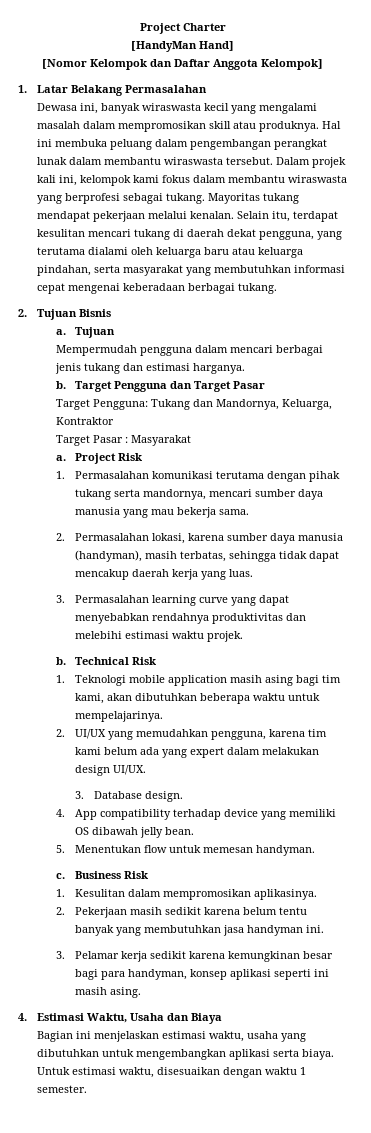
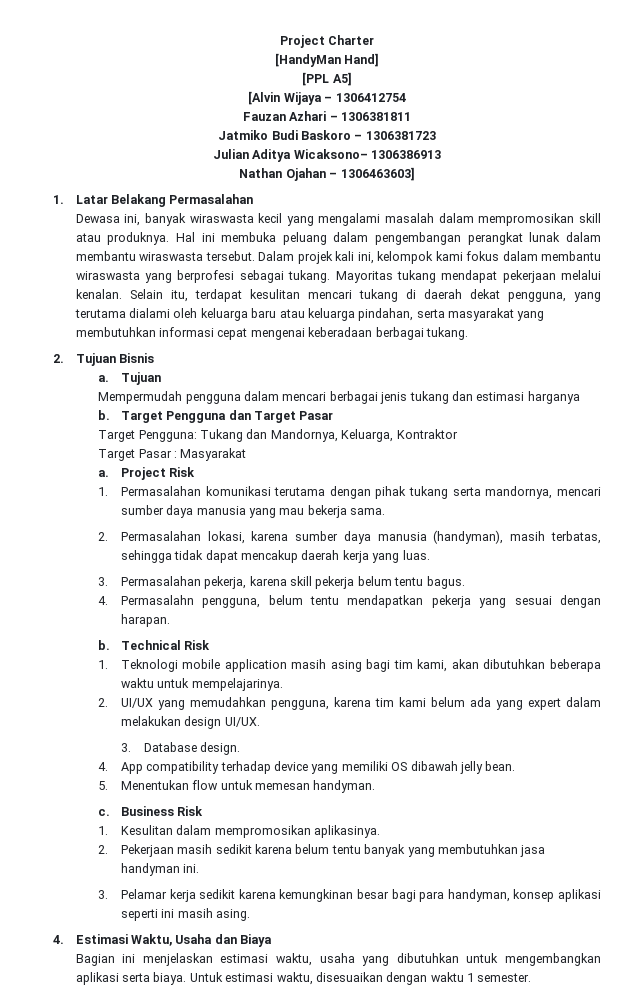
[42,59,323,70] [Nomor Kelompok dan Daftar Anggota Kelompok] -> [302,72,352,86] [248,91,406,105] [242,111,412,121] [218,130,436,140] [212,149,442,162] [239,167,415,181] [PPL A5] // [Alvin Wijaya – 1306412754 // Fauzan Azhari – 1306381811 // Jatmiko Budi Baskoro – 1306381723 // Julian Aditya Wicaksono– 1306386913 // Nathan Ojahan – 1306463603]
[192,363,245,374] harganya. -> [527,391,580,404] harganya
[151,595,289,606] [74,613,306,624] [74,631,243,642] learning curve yang dapat menyebabkan rendahnya produktivitas dan melebihi estimasi waktu projek. -> [204,576,465,589] [98,595,601,608] [120,614,170,627] pekerja, karena skill pekerja belum tentu bagus. // 4. Permasalahn pengguna, belum tentu mendapatkan pekerja yang sesuai dengan harapan.

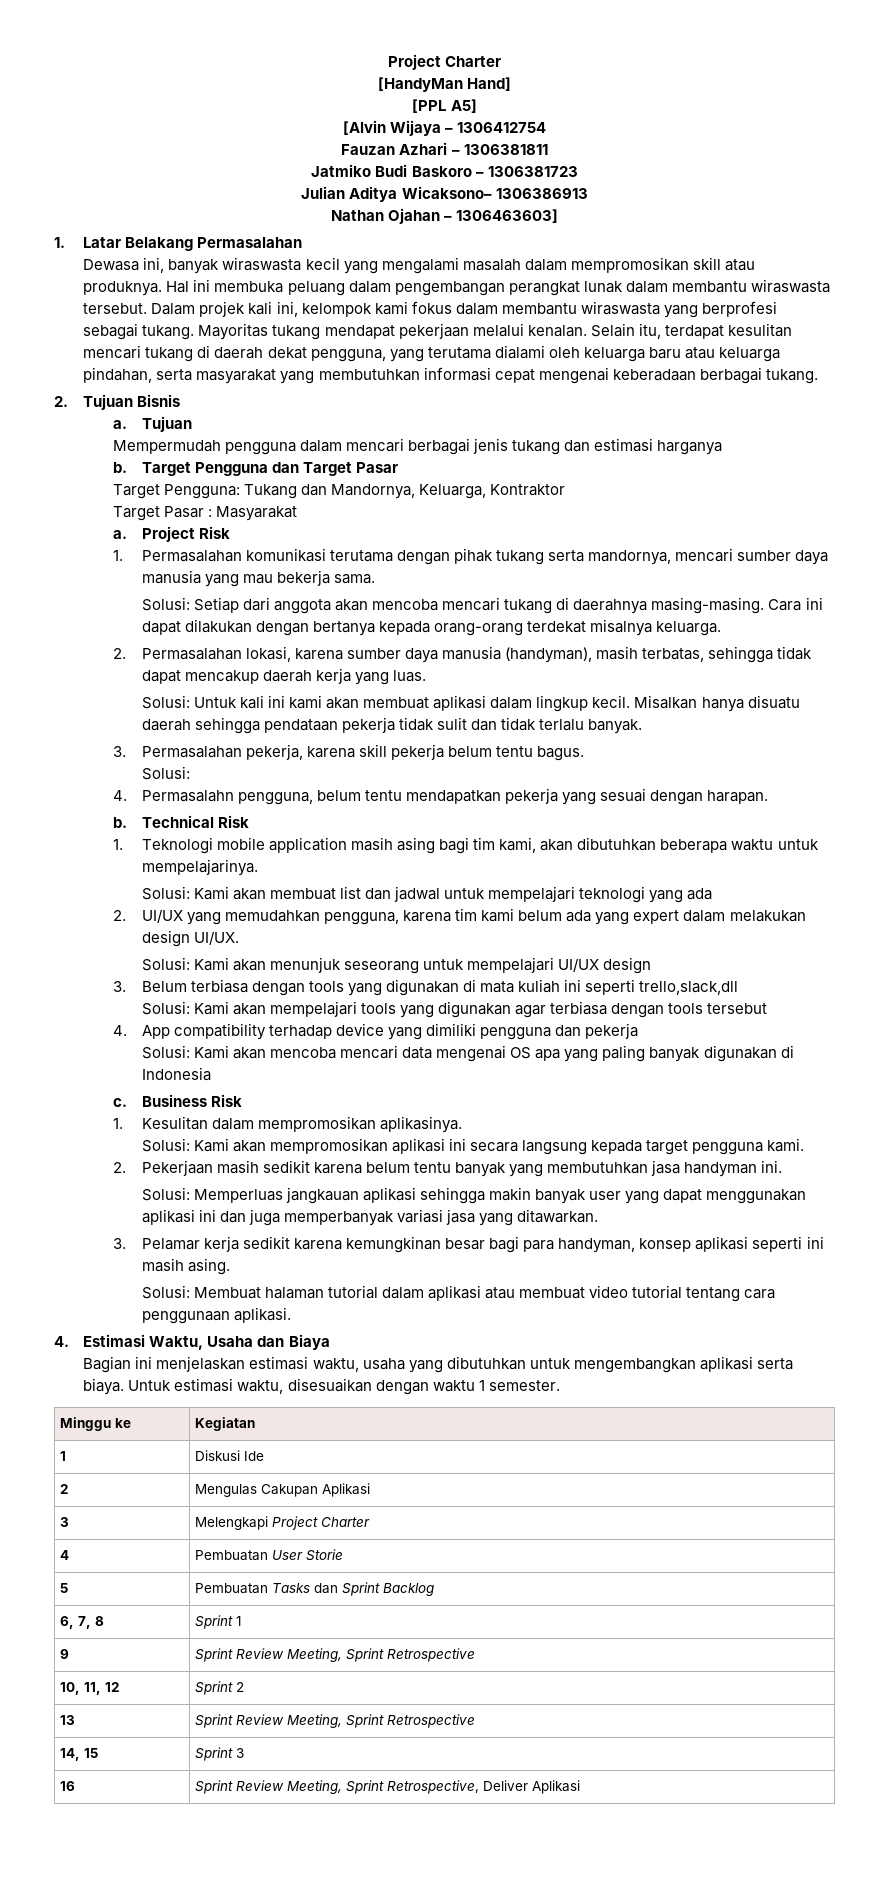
(386, 511) none -> [141,597,823,614] [141,619,722,636] // Solusi: Setiap dari anggota akan mencoba mencari tukang di daerahnya masing-masing. Cara ini dapat dilakukan dengan bertanya kepada orang-orang terdekat misalnya keluarga.
(430, 555) none -> [141,695,800,712] [141,717,643,734] // Solusi: Untuk kali ini kami akan membuat aplikasi dalam lingkup kecil. Misalkan hanya disuatu daerah sehingga pendataan pekerja tidak sulit dan tidak terlalu banyak.
(465, 582) none -> [141,766,190,780] // Solusi:
(283, 684) none -> [141,886,713,903] // Solusi: Kami akan membuat list dan jadwal untuk mempelajari teknologi yang ada
[120,742,240,755] 3. Database design. -> [141,957,652,974] [112,979,739,996] [141,1001,768,1018] Solusi: Kami akan menunjuk seseorang untuk mempelajari UI/UX design // 3. Belum terbiasa dengan tools yang digunakan di mata kuliah ini seperti trello,slack,dll // Solusi: Kami akan mempelajari tools yang digunakan agar terbiasa dengan tools tersebut
[341,761,516,774] [98,780,376,793] memiliki OS dibawah jelly bean. // 5. Menentukan flow untuk memesan handyman. -> [426,1023,639,1040] [141,1045,794,1062] [141,1067,211,1081] dimiliki pengguna dan pekerja // Solusi: Kami akan mencoba mencari data mengenai OS apa yang paling banyak digunakan di Indonesia
(381, 831) none -> [141,1138,805,1155] // Solusi: Kami akan mempromosikan aplikasi ini secara langsung kepada target pengguna kami.
(200, 868) none -> [141,1187,807,1204] [141,1209,599,1226] // Solusi: Memperluas jangkauan aplikasi sehingga makin banyak user yang dapat menggunakan aplikasi ini dan juga memperbanyak variasi jasa yang ditawarkan.
(251, 915) none -> [141,1285,776,1302] [141,1307,291,1324] // Solusi: Membuat halaman tutorial dalam aplikasi atau membuat video tutorial tentang cara penggunaan aplikasi.
(532, 977) none -> [60,1417,132,1431] [195,1417,256,1431] [60,1451,67,1461] [195,1450,265,1461] [60,1484,70,1494] [195,1483,371,1497] [60,1517,70,1527] [195,1516,371,1530] [60,1550,70,1560] [195,1549,344,1561] [60,1583,69,1593] [195,1582,435,1596] [60,1616,105,1629] [195,1615,242,1629] [60,1649,70,1659] [195,1648,476,1662] [60,1682,121,1695] [195,1681,245,1695] [60,1715,76,1725] [195,1714,476,1728] [60,1748,99,1761] [195,1747,245,1761] [60,1781,76,1791] [195,1780,581,1794] // Minggu ke | Kegiatan // 1 | Diskusi Ide // 2 | Mengulas Cakupan Aplikasi // 3 | Melengkapi Project Charter // 4 | Pembuatan User Storie // 5 | Pembuatan Tasks dan Sprint Backlog // 6, 7, 8 | Sprint 1 // 9 | Sprint Review Meeting, Sprint Retrospective // 10, 11, 12 | Sprint 2 // 13 | Sprint Review Meeting, Sprint Retrospective // 14, 15 | Sprint 3 // 16 | Sprint Review Meeting, Sprint Retrospective, Deliver Aplikasi

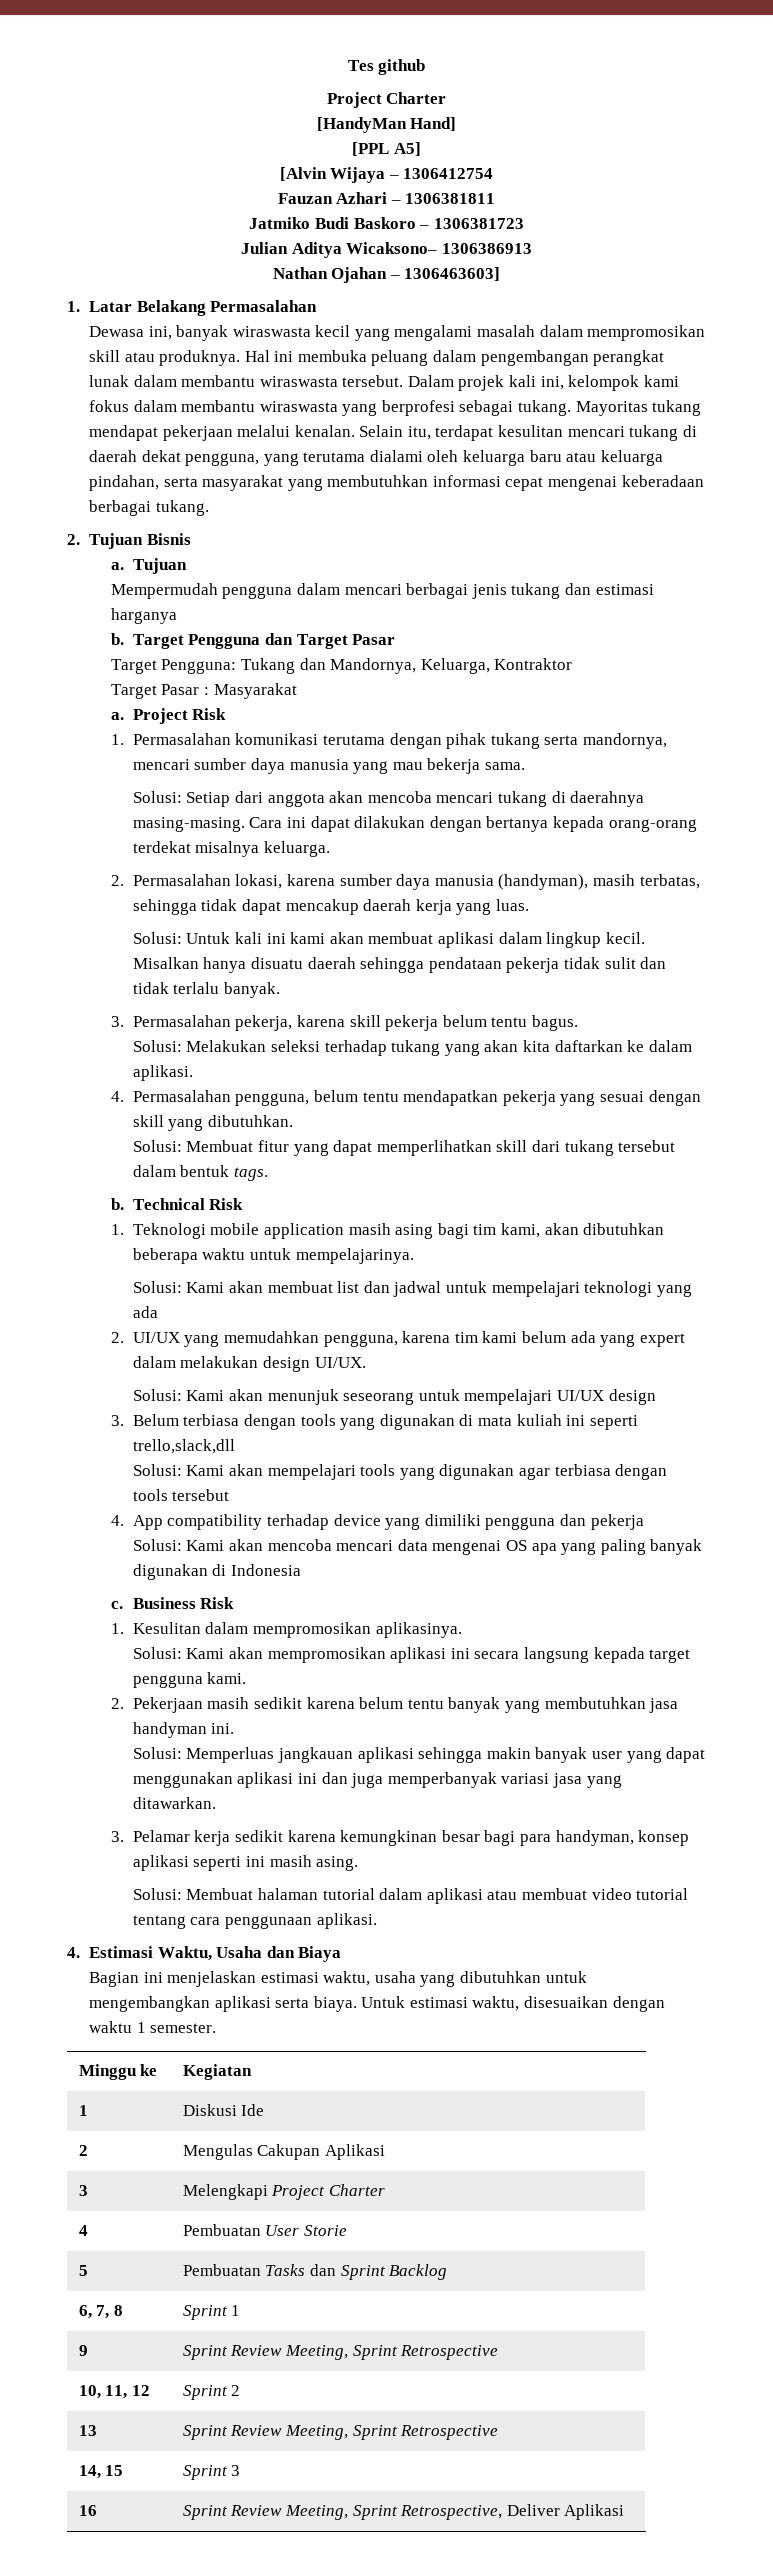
(387, 62) none -> [347,59,426,75] Tes github //
[112,790,234,802] // 4. Permasalahn -> [186,1040,692,1056] [132,1065,193,1081] [110,1090,231,1102] Melakukan seleksi terhadap tukang yang akan kita daftarkan ke dalam aplikasi. // 4. Permasalahan
[707,790,769,804] harapan. -> [132,1115,294,1131] [132,1140,676,1156] [132,1165,269,1181] skill yang dibutuhkan. // Solusi: Membuat fitur yang dapat memperlihatkan skill dari tukang tersebut dalam bentuk tags.

